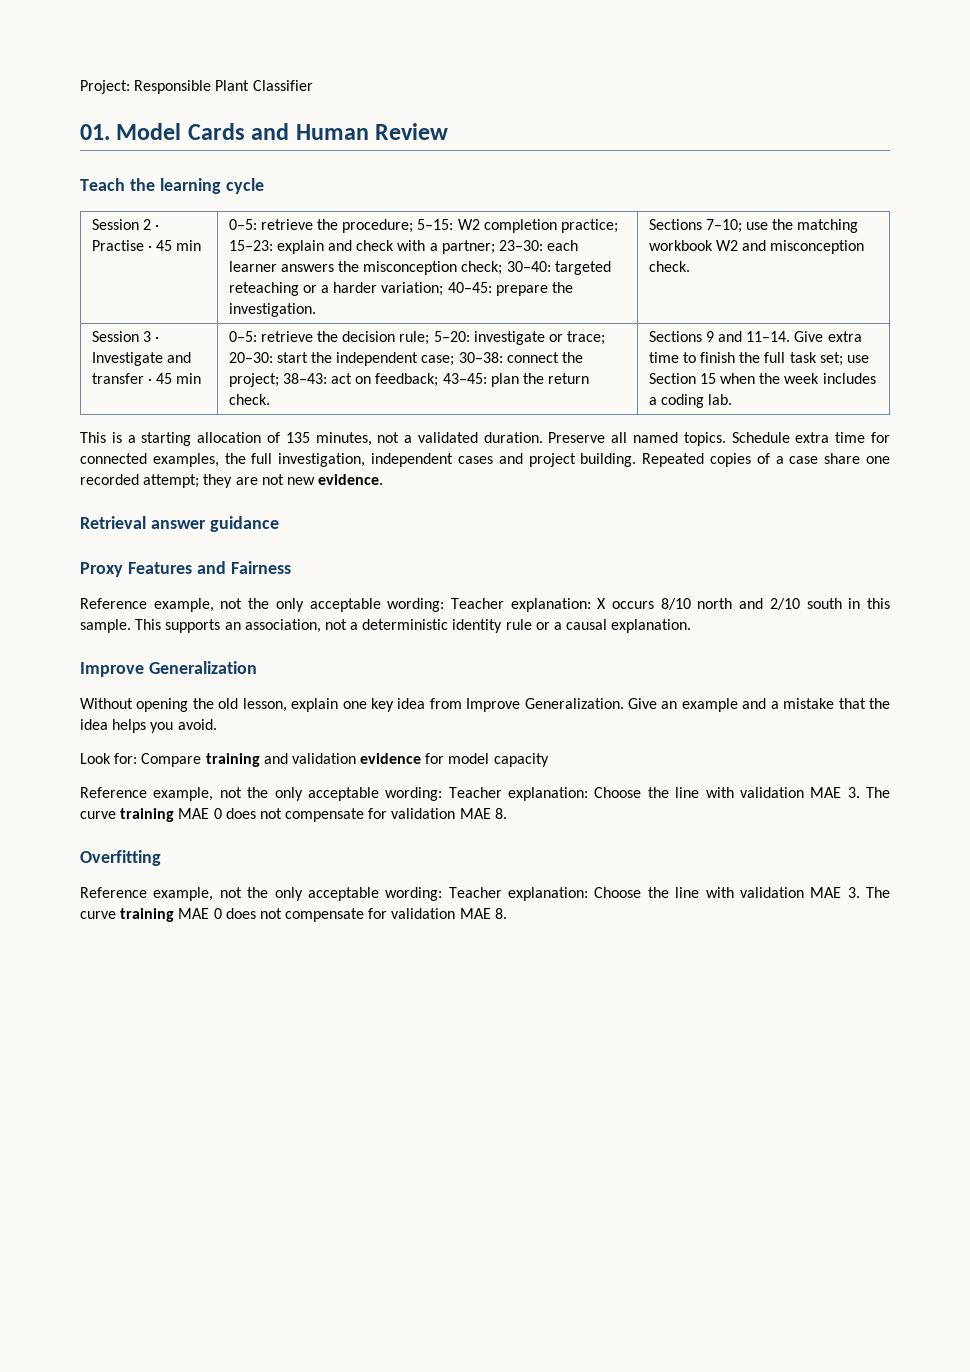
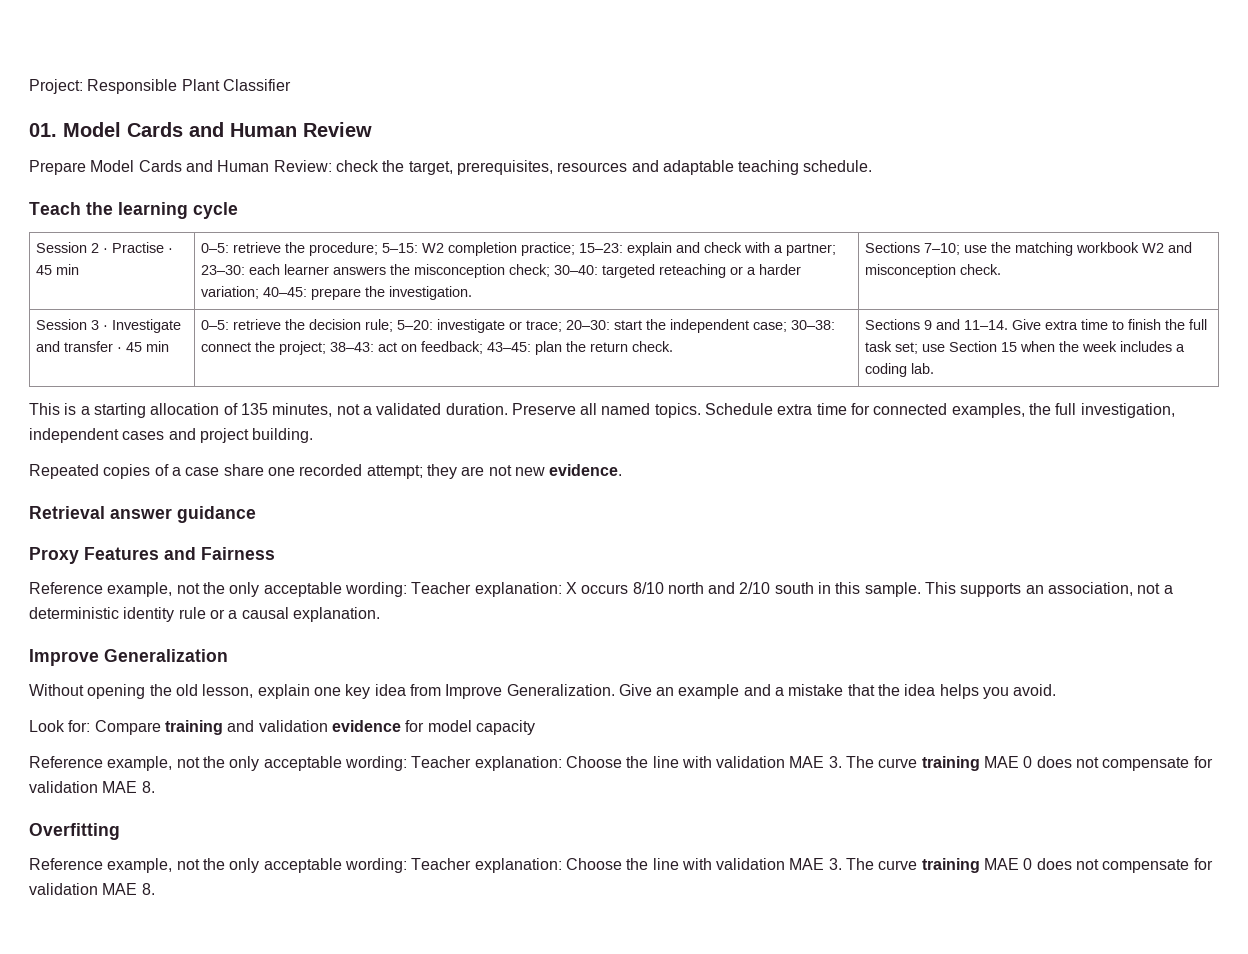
(449, 131) none -> [29,160,873,175] // Prepare Model Cards and Human Review: check the target, prerequisites, resources and adaptable teaching schedule.
(637, 460) none -> (314, 435) //

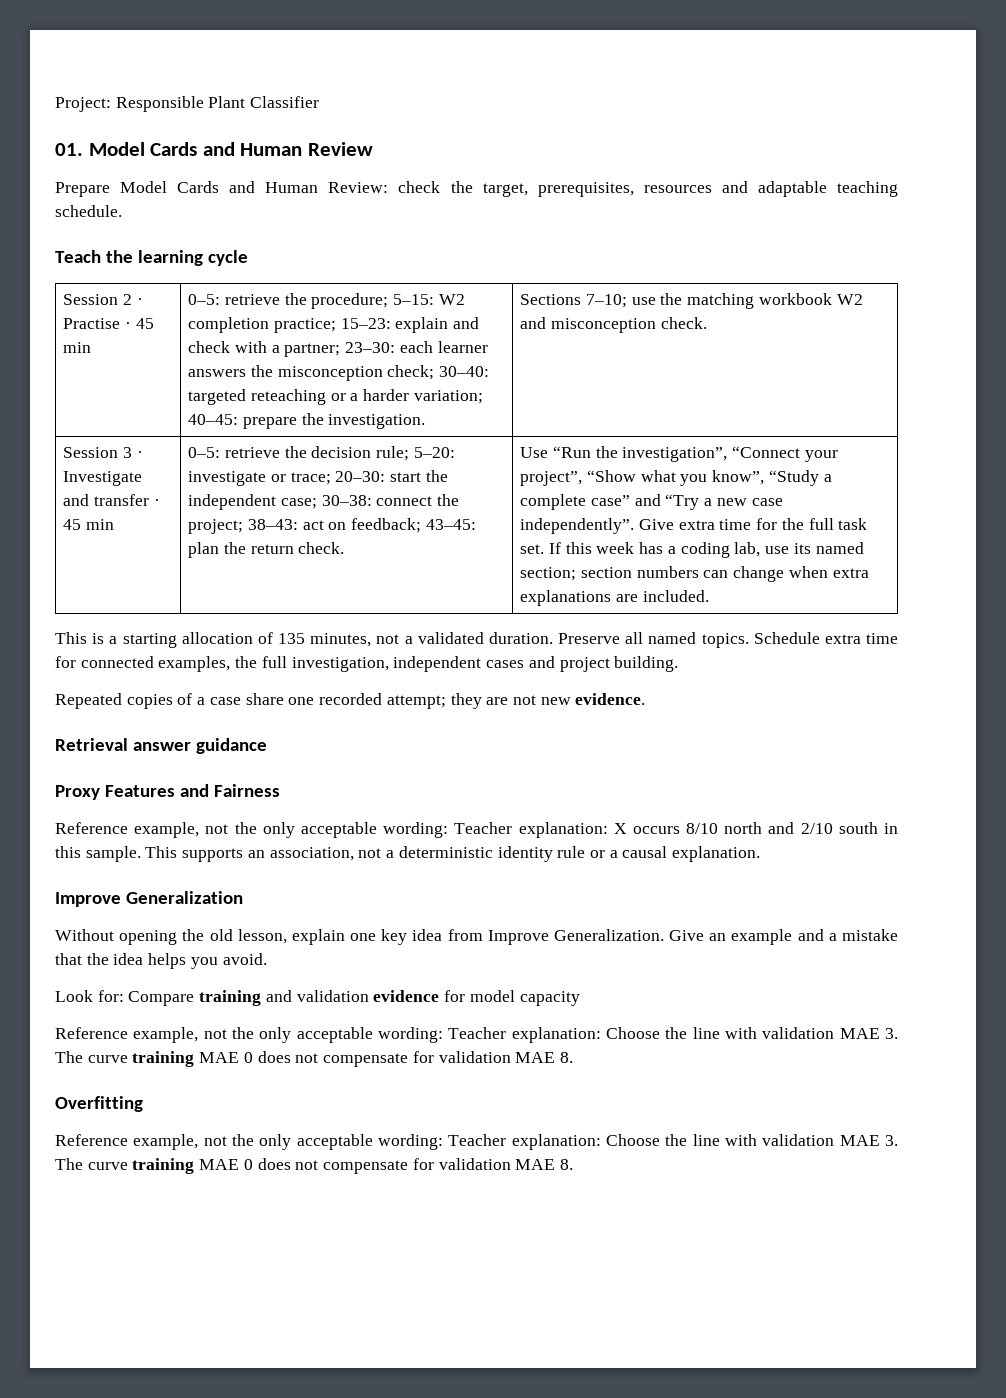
[864,319,1008,330] Sections 9 and 11–14. -> [520,446,838,462] [520,470,832,486] [520,494,783,510] [520,518,635,534] Use “Run the investigation”, “Connect your project”, “Show what you know”, “Study a complete case” and “Try a new case independently”.
[1111,319,1161,330] to finish -> [756,518,778,530] for
[894,341,1185,354] [864,363,934,377] set; use Section 15 when the week includes a coding lab. -> [520,542,864,558] [520,566,869,582] [520,590,709,606] set. If this week has a coding lab, use its named section; section numbers can change when extra explanations are included.

